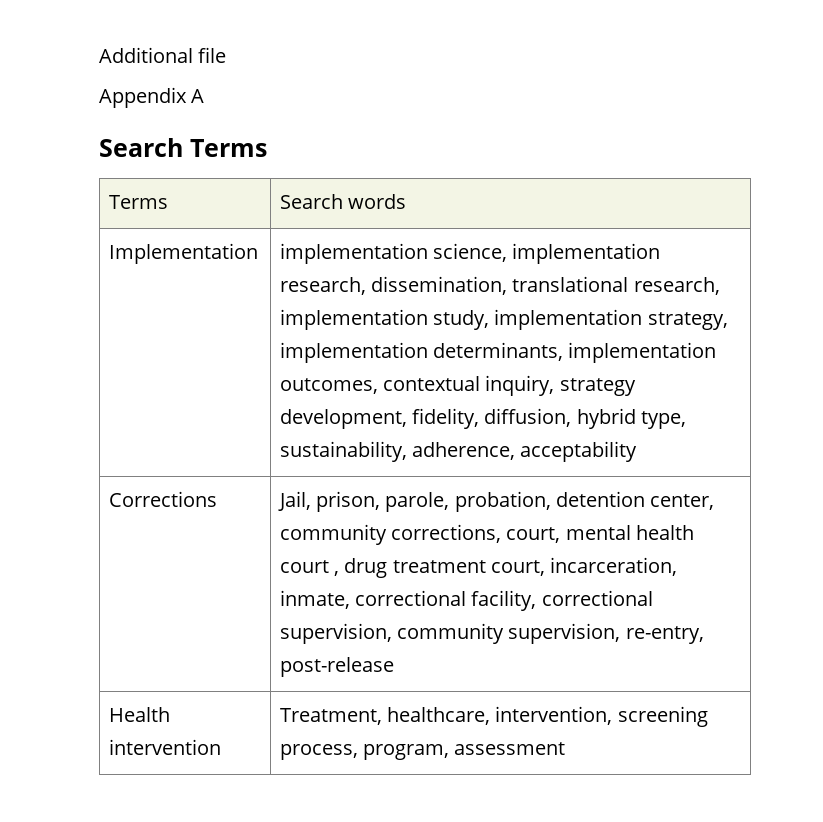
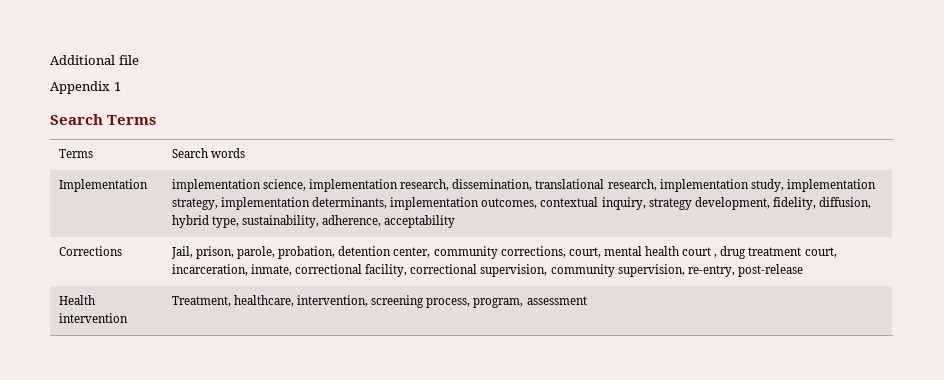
[191,89,205,103] A -> [113,82,121,91] 1

